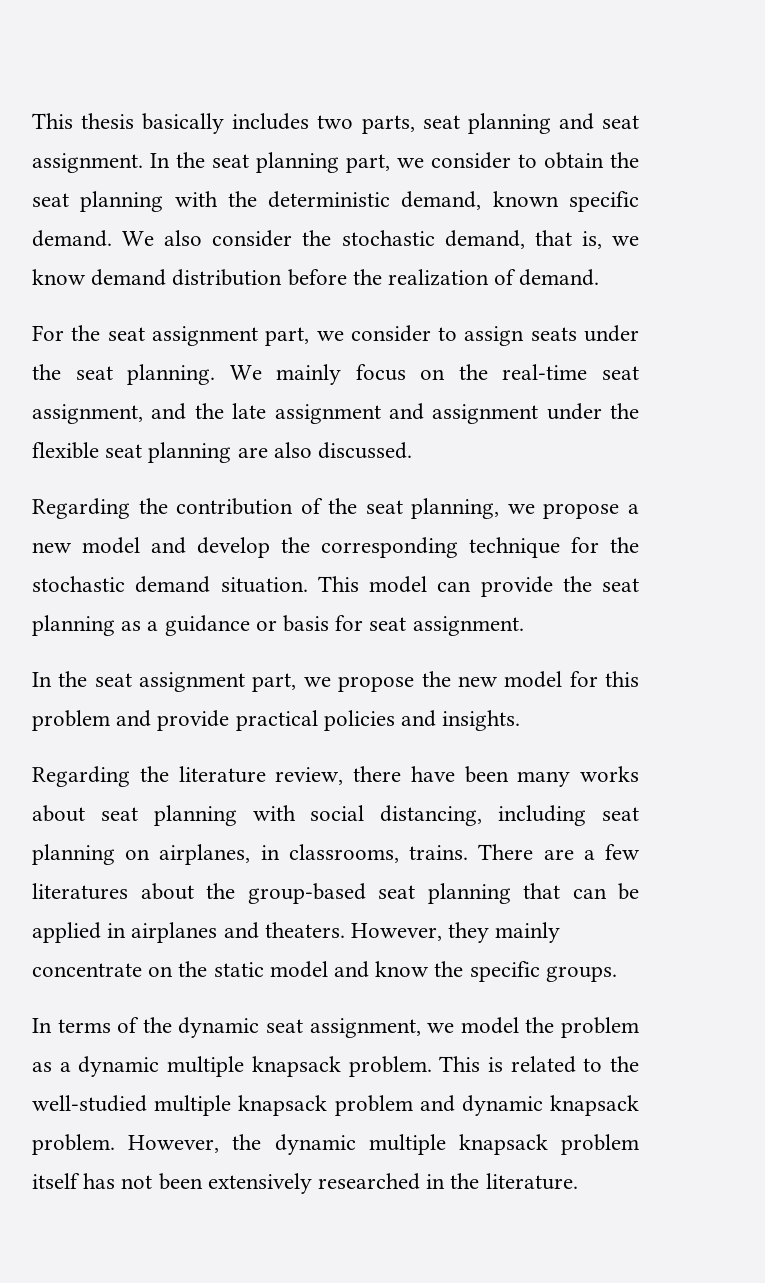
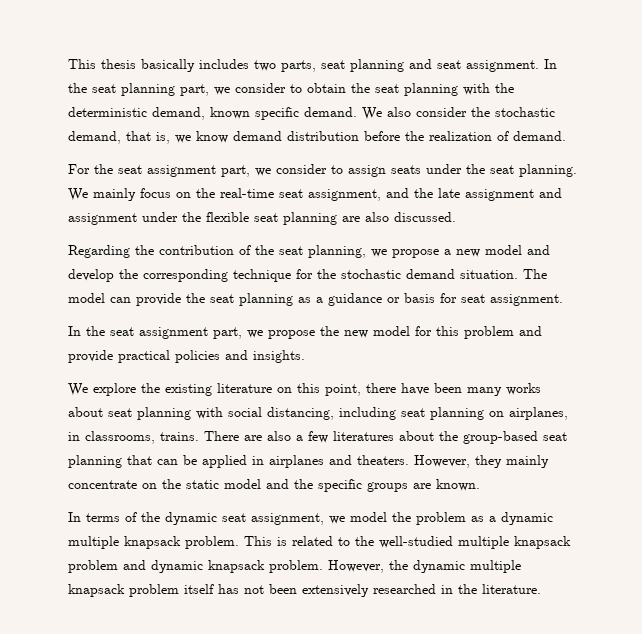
[317,576,359,592] This -> [523,269,547,279] The
[32,766,344,787] Regarding the literature review, -> [68,383,361,396] We explore the existing literature on this point,
(574, 854) none -> [267,431,291,441] also
[375,961,430,977] know -> (289, 484) none
[545,966,617,982] groups. -> [367,479,480,492] groups are known.

